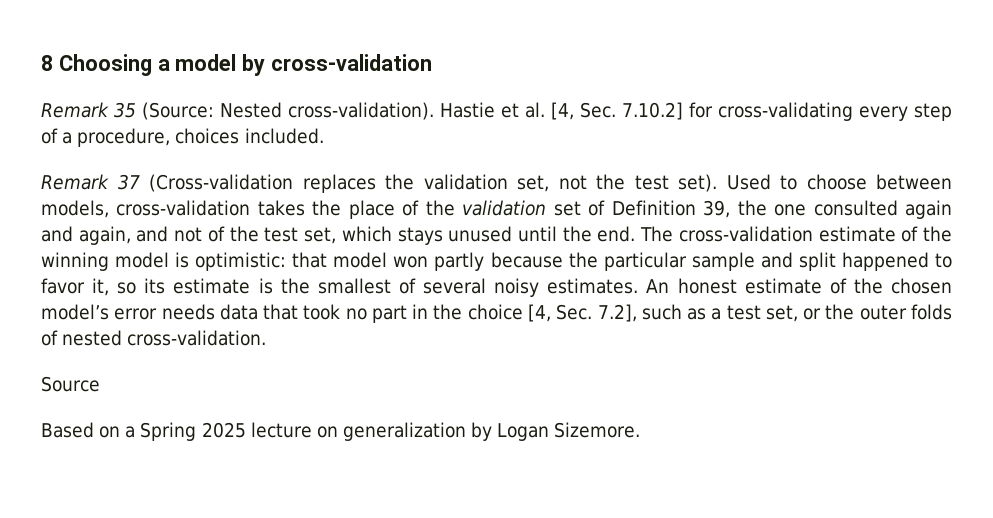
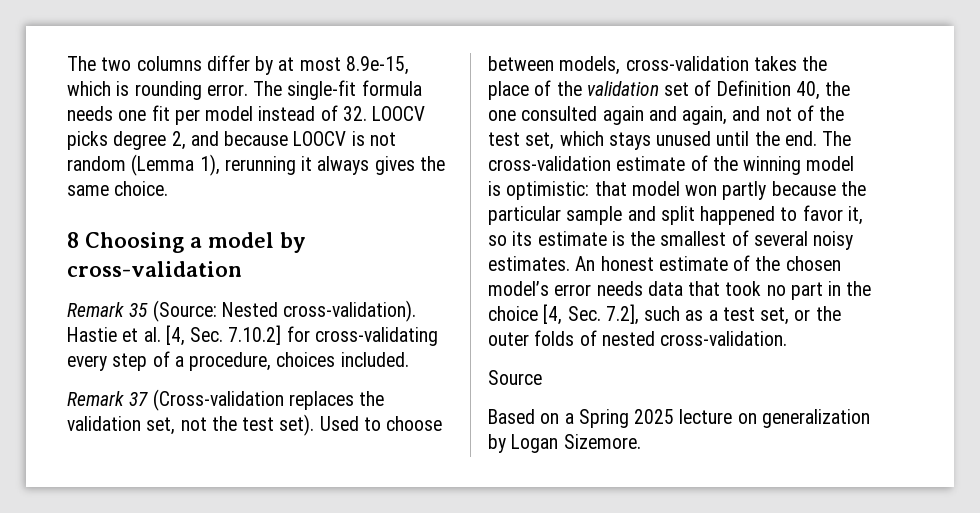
(41, 63) none -> [67,55,409,75] [67,80,422,100] [67,105,426,125] [67,131,396,150] [67,154,445,176] [67,181,169,196] The two columns differ by at most 8.9e-15, which is rounding error. The single-fit formula needs one fit per model instead of 32. LOOCV picks degree 2, and because LOOCV is not random (Lemma 1), rerunning it always gives the same choice. //
[703,200,731,218] 39, -> [795,81,820,100] 40,

